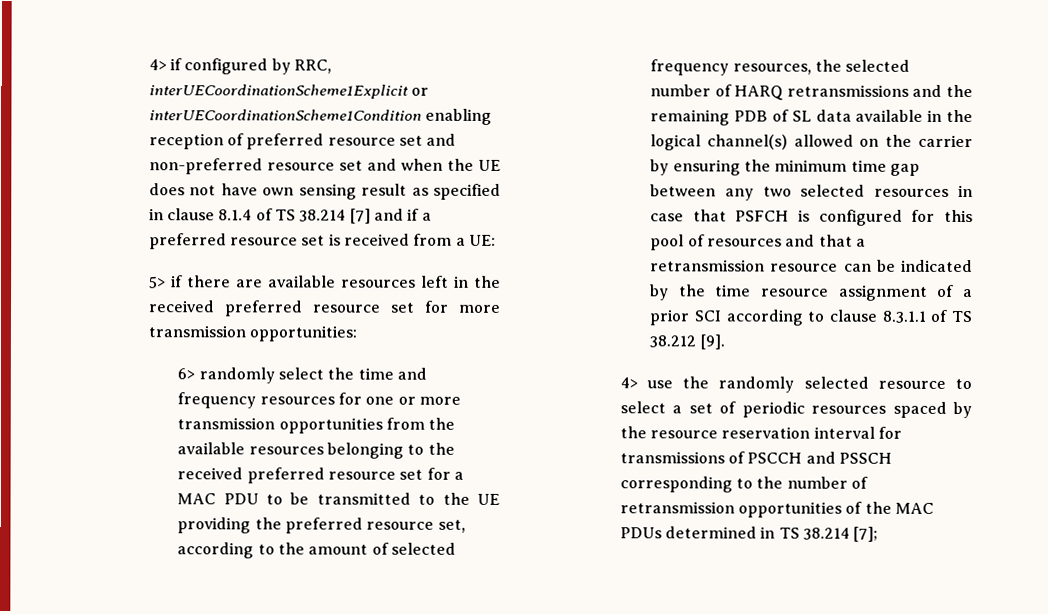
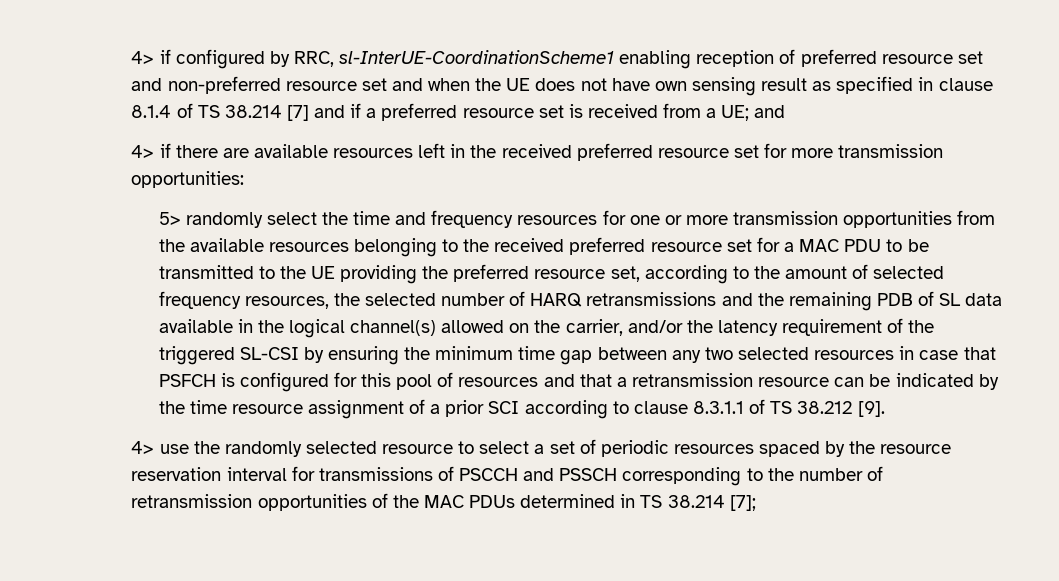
[148,84,429,99] [148,109,422,121] interUECoordinationScheme1Explicit or interUECoordinationScheme1Condition -> [339,50,615,64] sl-InterUE-CoordinationScheme1
[468,234,496,246] [148,276,166,289] UE: // 5> -> [721,105,786,121] [131,145,155,158] UE; and // 4>
[177,368,196,380] 6> -> [158,212,181,225] 5>
[918,134,973,148] carrier -> [565,318,935,336] [158,346,299,365] carrier, and/or the latency requirement of the triggered SL-CSI

